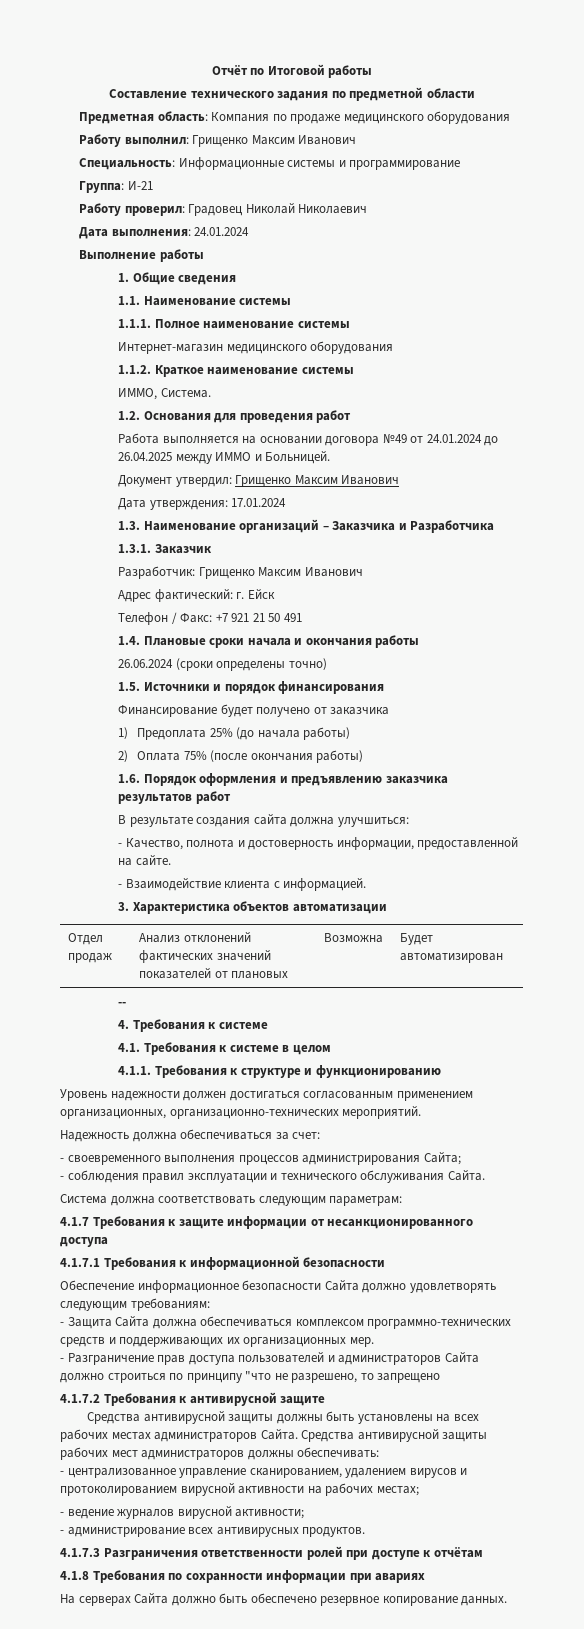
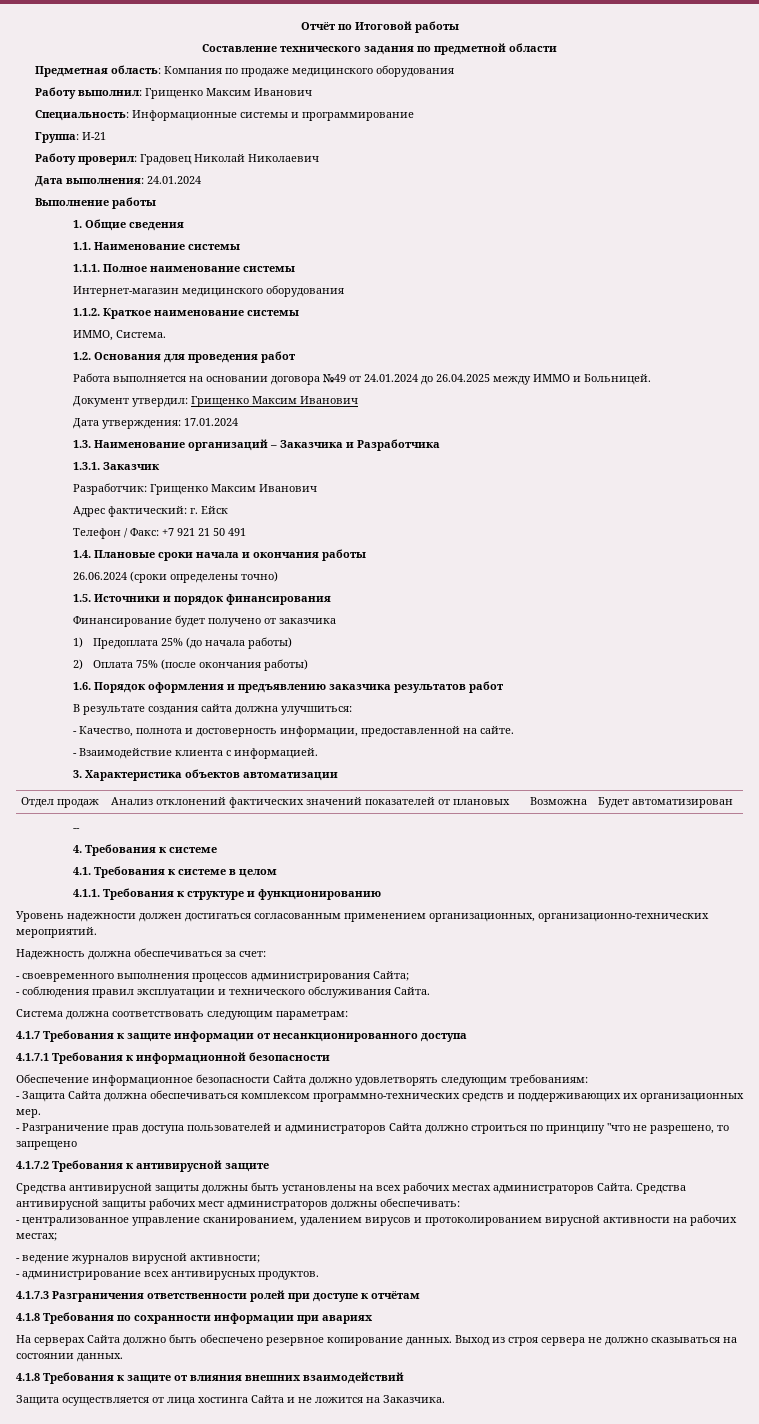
(508, 1601) none -> [455,1335,737,1346] [16,1353,123,1362] [16,1372,404,1384] [16,1395,445,1406] Выход из строя сервера не должно сказываться на состоянии данных. // 4.1.8 Требования к защите от влияния внешних взаимодействий // Защита осуществляется от лица хостинга Сайта и не ложится на Заказчика.

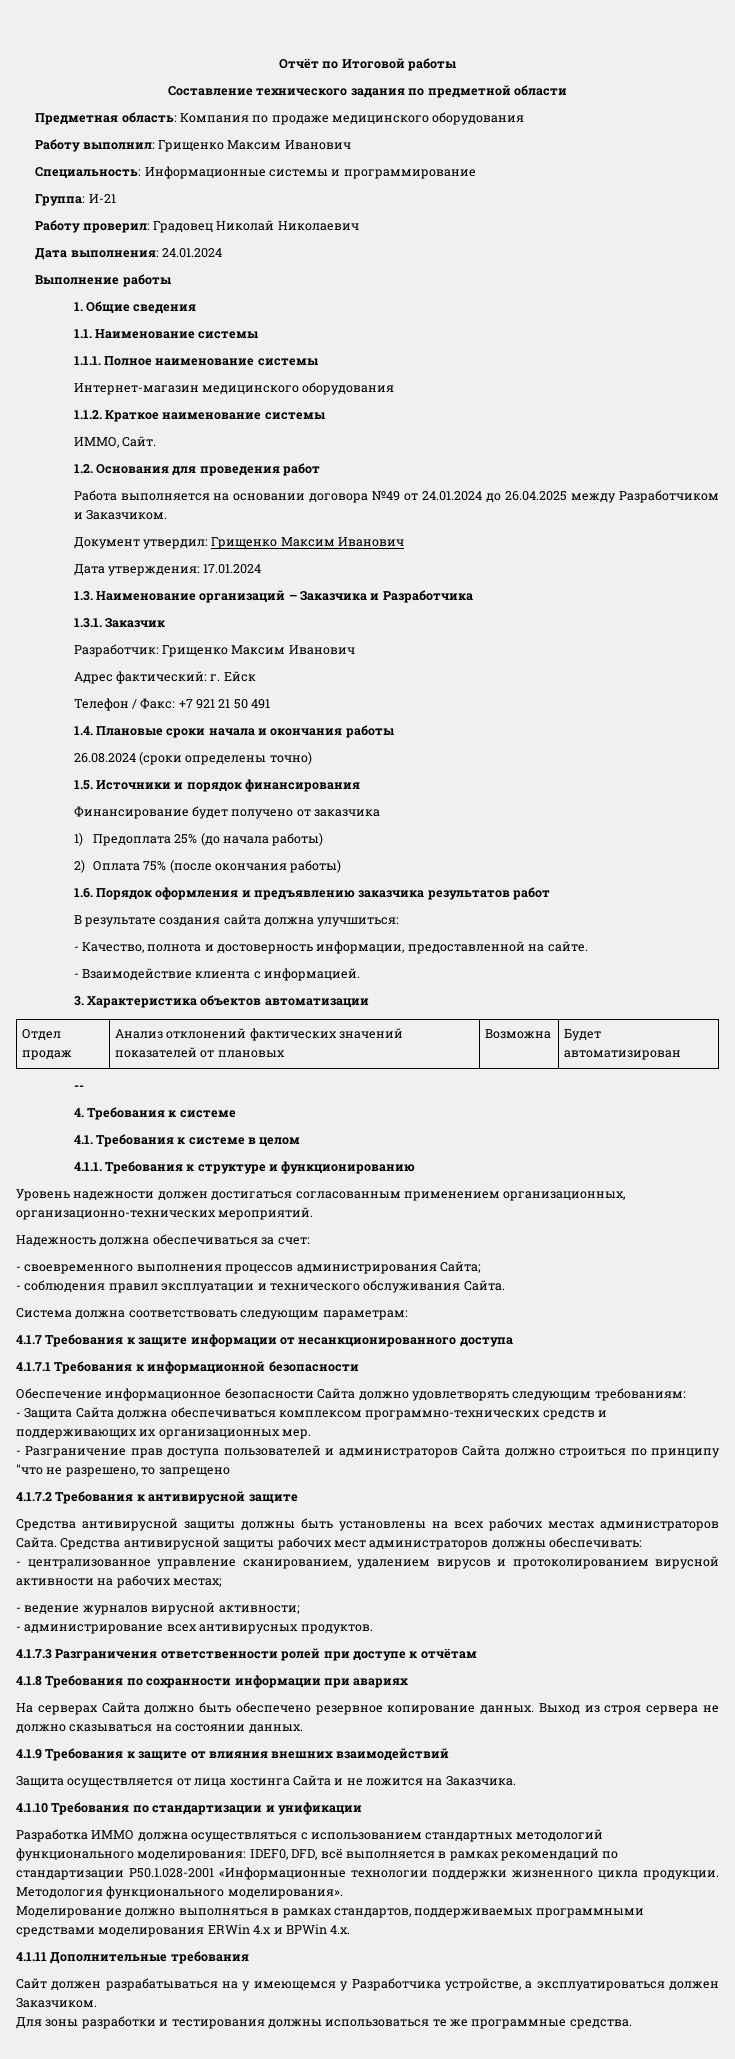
[116,330,167,338] Система. -> [121,436,156,447] Сайт.
[533,374,652,385] ИММО и Больницей. -> [618,490,719,503] [73,510,167,520] Разработчиком и Заказчиком.
[73,572,128,580] 26.06.2024 -> [73,753,136,763] 26.08.2024
[16,1373,40,1381] 4.1.8 -> [16,1749,42,1759] 4.1.9
(445, 1399) none -> [16,1802,362,1815] [16,1829,603,1842] [16,1848,619,1861] [16,1867,719,1880] [16,1886,343,1899] [16,1906,644,1918] [16,1924,351,1937] [16,1951,249,1964] [16,1978,720,1991] [16,1998,97,2008] [16,2016,632,2029] // 4.1.10 Требования по стандартизации и унификации // Разработка ИММО должна осуществляться с использованием стандартных методологий функционального моделирования: IDEF0, DFD, всё выполняется в рамках рекомендаций по стандартизации Р50.1.028-2001 «Информационные технологии поддержки жизненного цикла продукции. Методология функционального моделирования». // Моделирование должно выполняться в рамках стандартов, поддерживаемых программными средствами моделирования ERWin 4.х и BPWin 4.х. // 4.1.11 Дополнительные требования // Сайт должен разрабатываться на у имеющемся у Разработчика устройстве, а эксплуатироваться должен Заказчиком. // Для зоны разработки и тестирования должны использоваться те же программные средства.

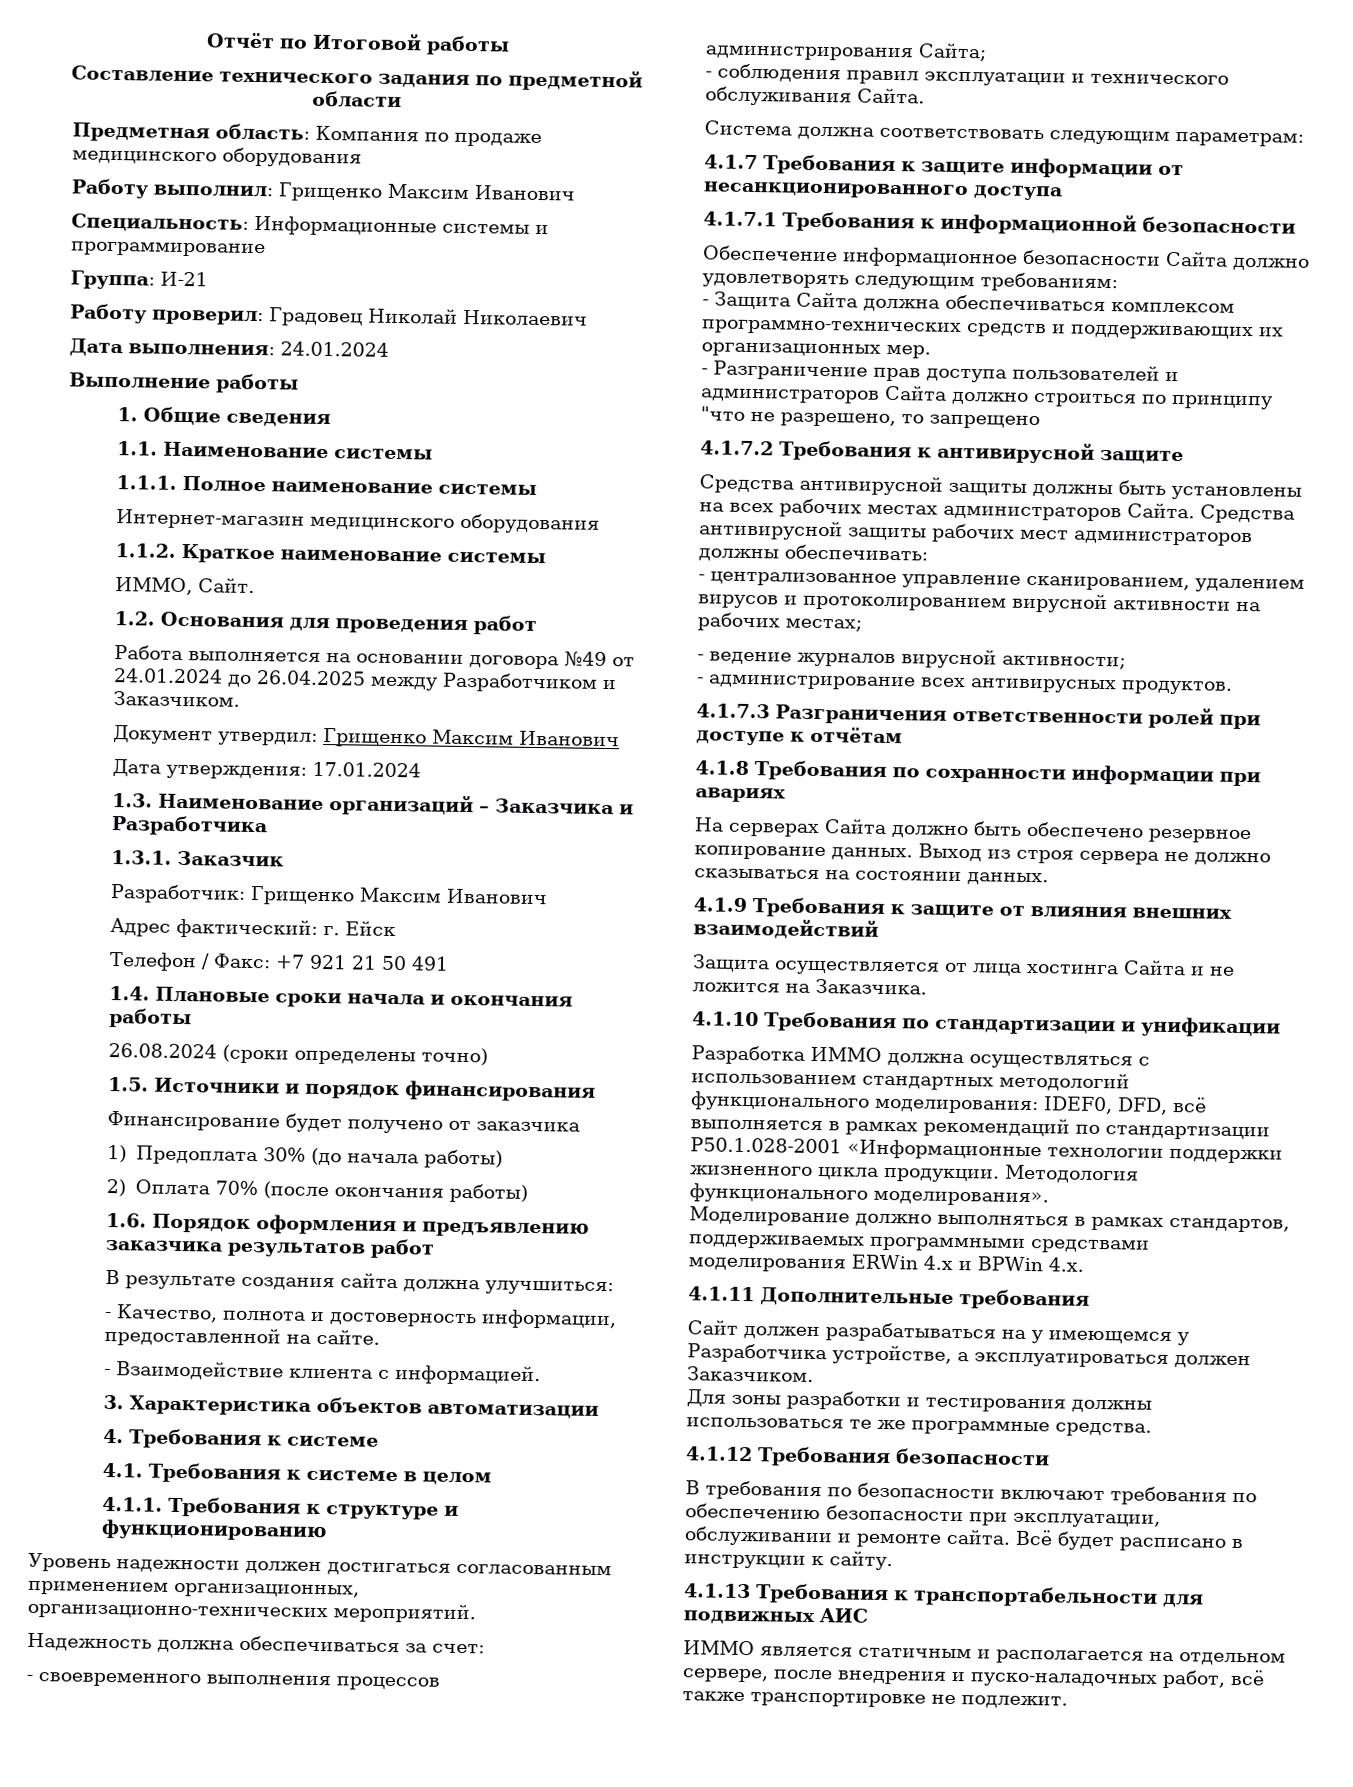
[174,834,198,844] 25% -> [262,1147,306,1162] 30%
[143,861,167,871] 75% -> [214,1180,258,1196] 70%
[22,1029,62,1040] [22,1050,73,1060] [115,1028,404,1041] [115,1047,285,1058] [485,1029,552,1039] [564,1029,602,1041] [564,1050,682,1060] [73,1085,84,1090] // Отдел продаж | Анализ отклонений фактических значений показателей от плановых | Возможна | Будет автоматизирован // -- -> (600, 1410) none
(632, 2024) none -> [685,1446,1050,1468] [685,1480,1257,1506] [685,1503,1161,1528] [684,1526,1243,1552] [684,1550,893,1571] [684,1583,1204,1608] [683,1608,868,1626] [683,1640,1286,1666] [682,1668,1265,1689] [682,1691,1068,1709] // 4.1.12 Требования безопасности // В требования по безопасности включают требования по обеспечению безопасности при эксплуатации, обслуживании и ремонте сайта. Всё будет расписано в инструкции к сайту. // 4.1.13 Требования к транспортабельности для подвижных АИС // ИММО является статичным и располагается на отдельном сервере, после внедрения и пуско-наладочных работ, всё также транспортировке не подлежит.

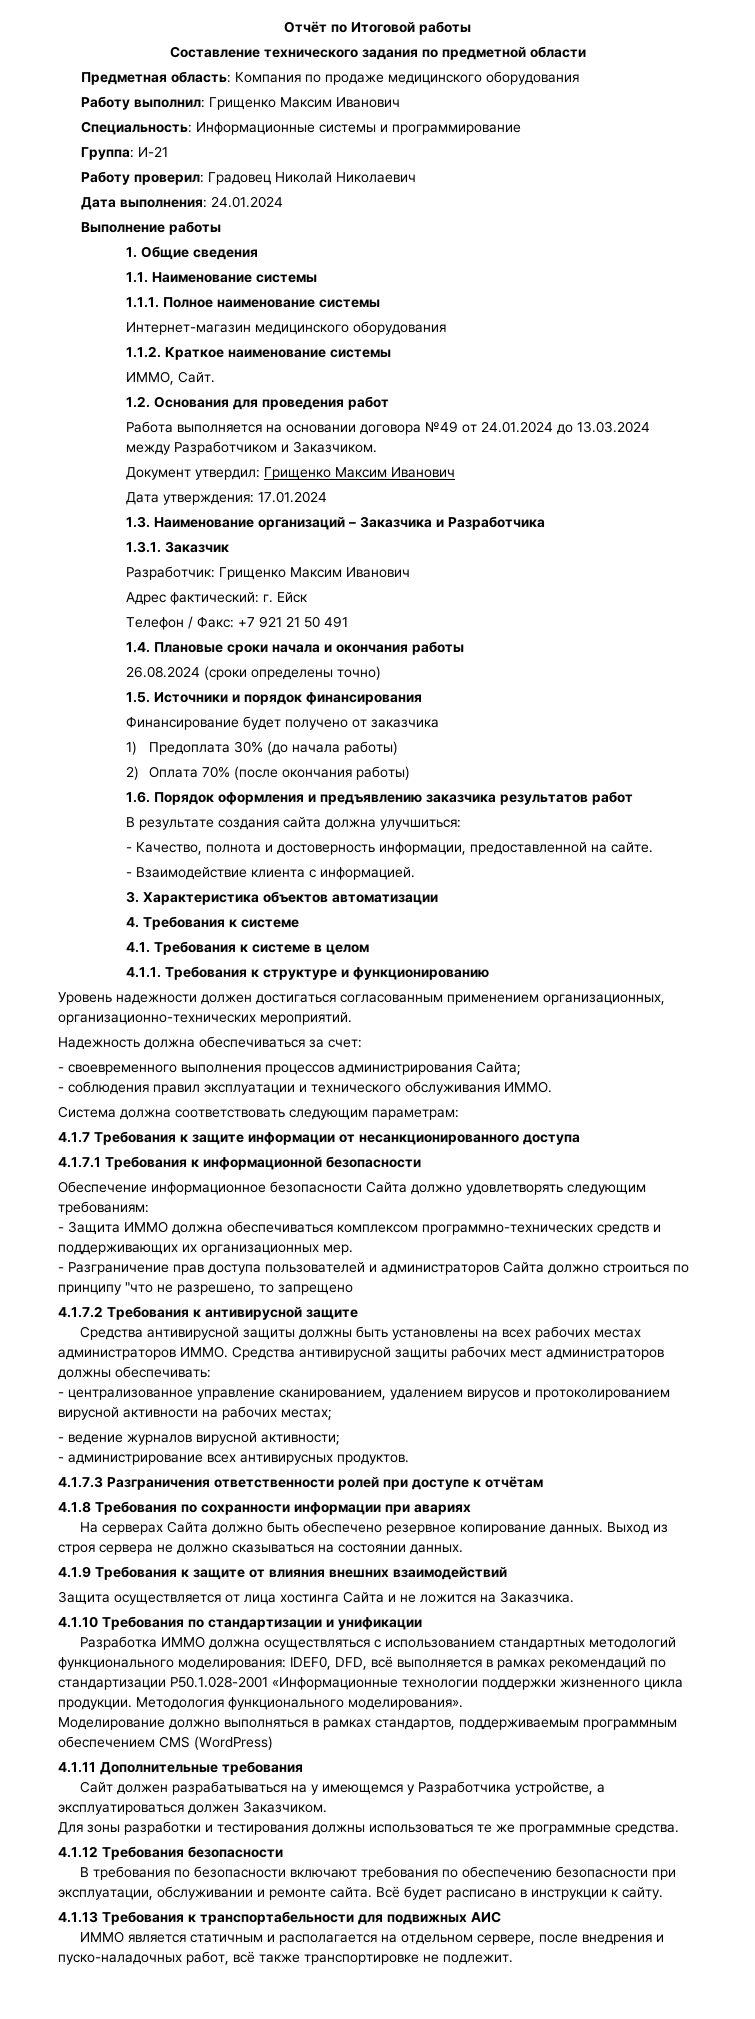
[256,670,367,686] 26.04.2025 -> [577,421,651,433] 13.03.2024
[857,87,925,104] Сайта. -> [504,1081,552,1093] ИММО.
[796,291,858,308] Сайта -> [124,1221,168,1233] ИММО
[1127,502,1195,519] Сайта. -> [180,1346,228,1358] ИММО.
[689,1234,1150,1254] [688,1254,1084,1273] поддерживаемых программными средствами моделирования ERWin 4.х и BPWin 4.х. -> [459,1719,677,1730] [58,1736,273,1750] поддерживаемым программным обеспечением CMS (WordPress)

